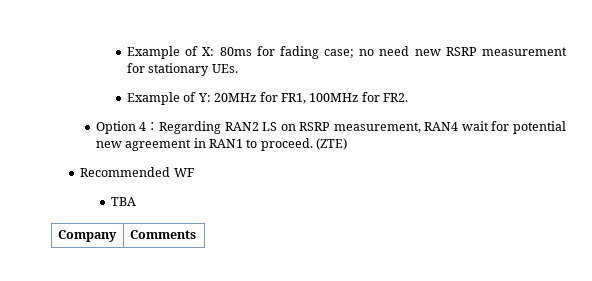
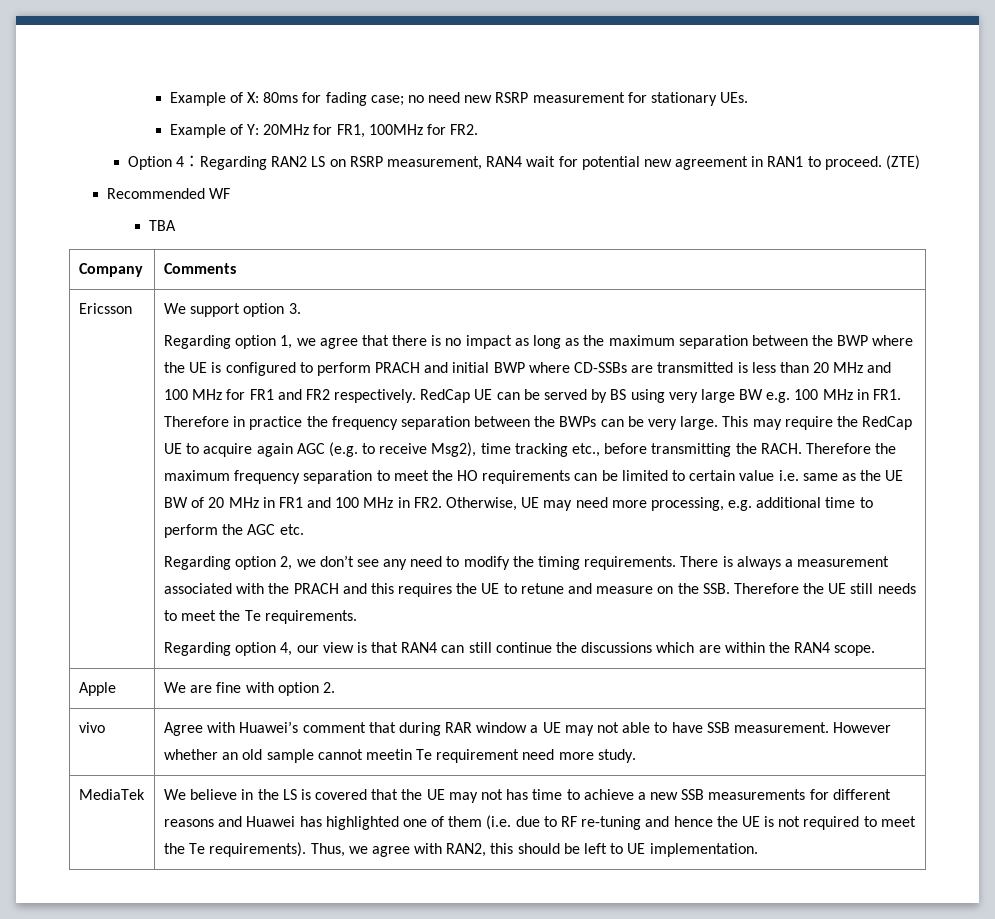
(196, 234) none -> [78,303,132,314] [163,303,301,317] [163,335,914,349] [163,362,892,376] [163,389,902,403] [163,416,913,430] [163,442,897,457] [163,470,904,484] [163,497,873,511] [163,524,304,538] [163,555,890,570] [163,583,916,597] [163,610,357,624] [163,642,876,656] [78,682,116,696] [163,682,335,696] [78,722,105,733] [163,721,892,736] [163,749,636,763] [78,789,145,800] [163,789,891,803] [163,815,916,830] [163,842,758,857] // Ericsson | We support option 3. // Regarding option 1, we agree that there is no impact as long as the maximum separation between the BWP where the UE is configured to perform PRACH and initial BWP where CD-SSBs are transmitted is less than 20 MHz and 100 MHz for FR1 and FR2 respectively. RedCap UE can be served by BS using very large BW e.g. 100 MHz in FR1. Therefore in practice the frequency separation between the BWPs can be very large. This may require the RedCap UE to acquire again AGC (e.g. to receive Msg2), time tracking etc., before transmitting the RACH. Therefore the maximum frequency separation to meet the HO requirements can be limited to certain value i.e. same as the UE BW of 20 MHz in FR1 and 100 MHz in FR2. Otherwise, UE may need more processing, e.g. additional time to perform the AGC etc. // Regarding option 2, we don’t see any need to modify the timing requirements. There is always a measurement associated with the PRACH and this requires the UE to retune and measure on the SSB. Therefore the UE still needs to meet the Te requirements. // Regarding option 4, our view is that RAN4 can still continue the discussions which are within the RAN4 scope. // Apple | We are fine with option 2. // vivo | Agree with Huawei’s comment that during RAR window a UE may not able to have SSB measurement. However whether an old sample cannot meetin Te requirement need more study. // MediaTek | We believe in the LS is covered that the UE may not has time to achieve a new SSB measurements for different reasons and Huawei has highlighted one of them (i.e. due to RF re-tuning and hence the UE is not required to meet the Te requirements). Thus, we agree with RAN2, this should be left to UE implementation.

